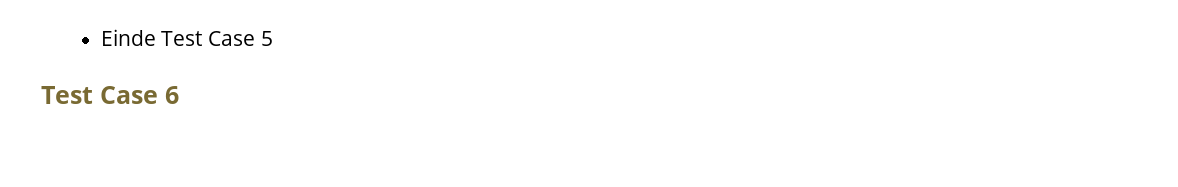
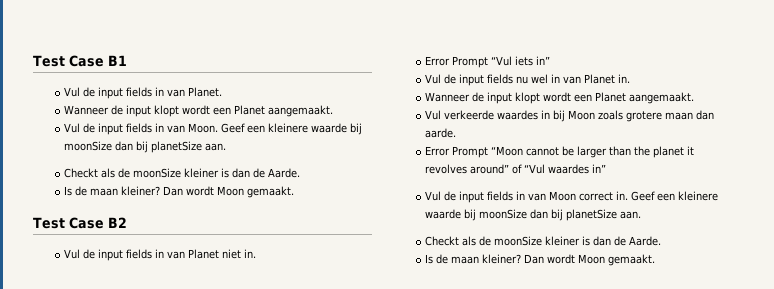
[100,29,273,46] [41,86,179,104] Einde Test Case 5 // Test Case 6 -> [33,55,127,67] [64,87,223,99] [64,105,334,117] [64,123,363,135] [64,141,227,153] [64,168,301,178] [64,186,295,198] [33,217,127,229] [64,249,257,261] [425,56,551,68] [425,74,631,86] [425,92,695,104] [425,110,715,122] [425,128,457,138] [425,146,695,158] [425,164,607,174] [425,191,719,203] [425,209,642,221] [425,236,662,246] [425,254,656,266] Test Case B1 // Vul de input fields in van Planet. // Wanneer de input klopt wordt een Planet aangemaakt. // Vul de input fields in van Moon. Geef een kleinere waarde bij moonSize dan bij planetSize aan. // Checkt als de moonSize kleiner is dan de Aarde. // Is de maan kleiner? Dan wordt Moon gemaakt. // Test Case B2 // Vul de input fields in van Planet niet in. // Error Prompt “Vul iets in” // Vul de input fields nu wel in van Planet in. // Wanneer de input klopt wordt een Planet aangemaakt. // Vul verkeerde waardes in bij Moon zoals grotere maan dan aarde. // Error Prompt “Moon cannot be larger than the planet it revolves around” of “Vul waardes in” // Vul de input fields in van Moon correct in. Geef een kleinere waarde bij moonSize dan bij planetSize aan. // Checkt als de moonSize kleiner is dan de Aarde. // Is de maan kleiner? Dan wordt Moon gemaakt.

